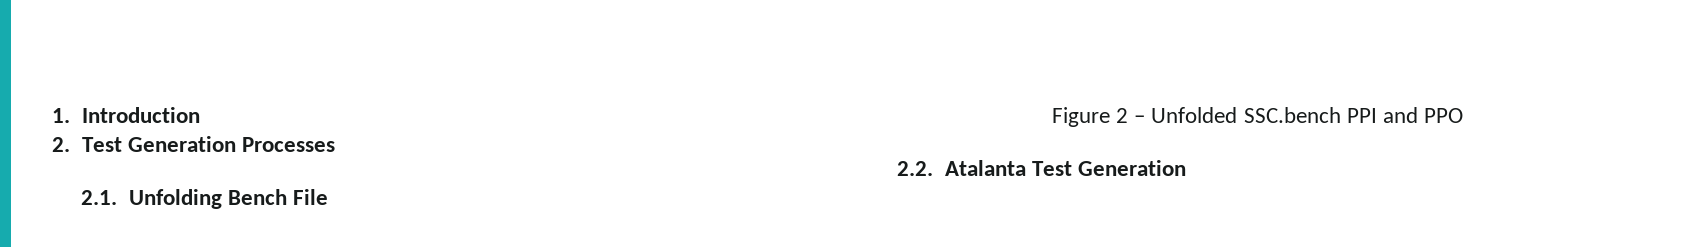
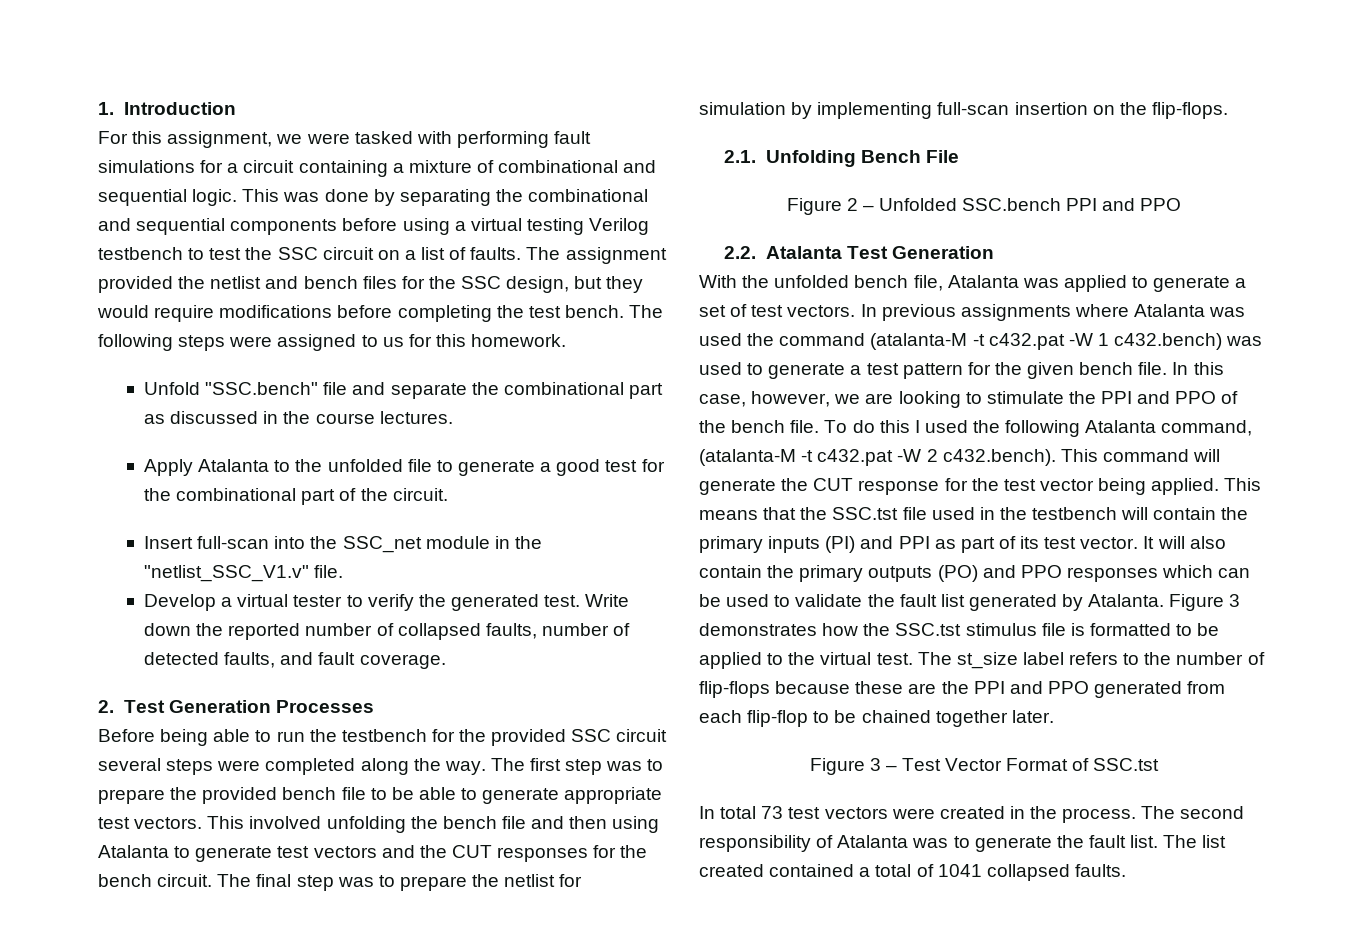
[52,136,335,152] 2. Test Generation Processes -> [98,131,592,148] [98,160,657,177] [98,189,649,206] [98,218,650,235] [98,247,667,264] [98,276,644,293] [97,305,664,322] [98,334,567,351] [144,382,663,399] [144,411,453,424] [144,459,665,476] [144,488,448,505] [144,536,542,553] [144,565,344,582] [144,594,630,611] [144,623,631,640] [144,652,446,669] [98,700,374,713] [98,729,668,746] [98,758,664,775] [98,787,663,804] [98,816,660,833] [98,845,648,862] [98,874,583,891] [699,102,1228,119] For this assignment, we were tasked with performing fault simulations for a circuit containing a mixture of combinational and sequential logic. This was done by separating the combinational and sequential components before using a virtual testing Verilog testbench to test the SSC circuit on a list of faults. The assignment provided the netlist and bench files for the SSC design, but they would require modifications before completing the test bench. The following steps were assigned to us for this homework. // Unfold "SSC.bench" file and separate the combinational part as discussed in the course lectures. // Apply Atalanta to the unfolded file to generate a good test for the combinational part of the circuit. // Insert full-scan into the SSC_net module in the "netlist_SSC_V1.v" file. // Develop a virtual tester to verify the generated test. Write down the reported number of collapsed faults, number of detected faults, and fault coverage. // 2. Test Generation Processes // Before being able to run the testbench for the provided SSC circuit several steps were completed along the way. The first step was to prepare the provided bench file to be able to generate appropriate test vectors. This involved unfolding the bench file and then using Atalanta to generate test vectors and the CUT responses for the bench circuit. The final step was to prepare the netlist for simulation by implementing full-scan insertion on the flip-flops.
(1187, 168) none -> [699,275,1247,292] [699,304,1246,321] [699,333,1263,350] [699,362,1224,379] [699,391,1239,408] [699,420,1253,437] [699,449,1221,466] [699,478,1262,495] [699,507,1249,520] [699,536,1226,553] [699,565,1251,582] [699,594,1241,611] [699,623,1220,636] [699,652,1265,669] [699,681,1226,698] [699,710,1054,727] [809,758,1160,775] [699,806,1245,823] [699,835,1227,852] [699,864,1126,881] // With the unfolded bench file, Atalanta was applied to generate a set of test vectors. In previous assignments where Atalanta was used the command (atalanta-M -t c432.pat -W 1 c432.bench) was used to generate a test pattern for the given bench file. In this case, however, we are looking to stimulate the PPI and PPO of the bench file. To do this I used the following Atalanta command, (atalanta-M -t c432.pat -W 2 c432.bench). This command will generate the CUT response for the test vector being applied. This means that the SSC.tst file used in the testbench will contain the primary inputs (PI) and PPI as part of its test vector. It will also contain the primary outputs (PO) and PPO responses which can be used to validate the fault list generated by Atalanta. Figure 3 demonstrates how the SSC.tst stimulus file is formatted to be applied to the virtual test. The st_size label refers to the number of flip-flops because these are the PPI and PPO generated from each flip-flop to be chained together later. // Figure 3 – Test Vector Format of SSC.tst // In total 73 test vectors were created in the process. The second responsibility of Atalanta was to generate the fault list. The list created contained a total of 1041 collapsed faults.

